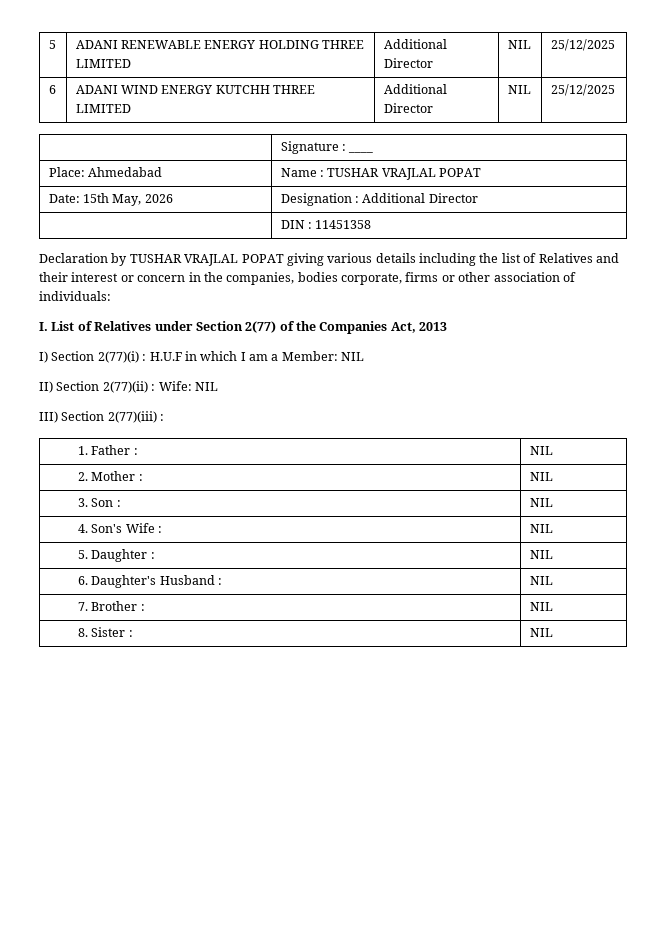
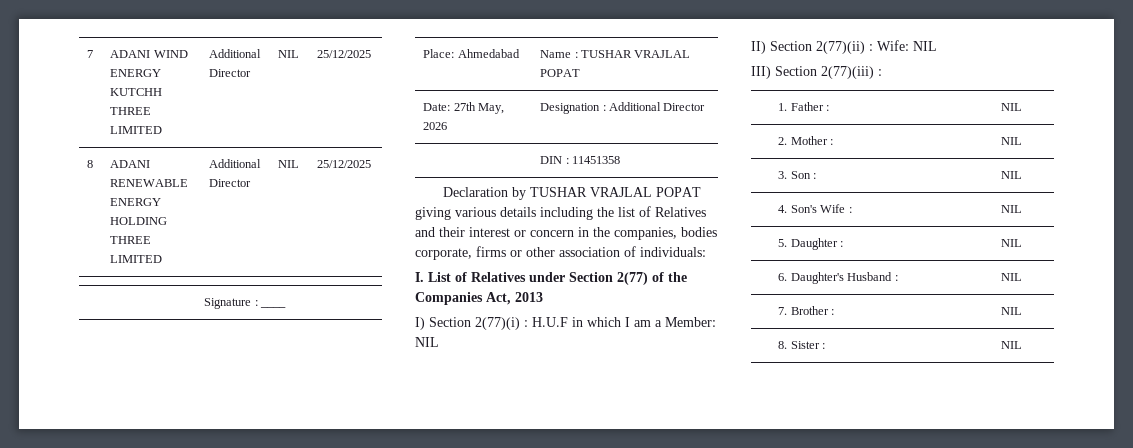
[48,40,56,49] [75,40,365,49] [75,59,131,68] [383,39,447,49] [383,58,433,68] [507,40,531,49] [550,39,615,51] [48,85,56,94] [75,85,270,94] 5 | ADANI RENEWABLE ENERGY HOLDING THREE LIMITED | Additional Director | NIL | 25/12/2025 // 6 | ADANI WIND ENERGY KUTCHH -> [87,50,94,58] [110,50,188,58] [110,69,162,77] [110,88,163,96] [110,107,152,115] [110,126,163,134] [209,49,262,58] [209,69,252,77] [278,50,300,58] [317,50,372,58] [87,160,94,168] [110,160,151,168] [110,179,189,187] [110,198,162,206] [110,217,168,225] 7 | ADANI WIND ENERGY KUTCHH THREE LIMITED | Additional Director | NIL | 25/12/2025 // 8 | ADANI RENEWABLE ENERGY HOLDING
[82,193,109,203] 15th -> [453,102,476,111] 27th

